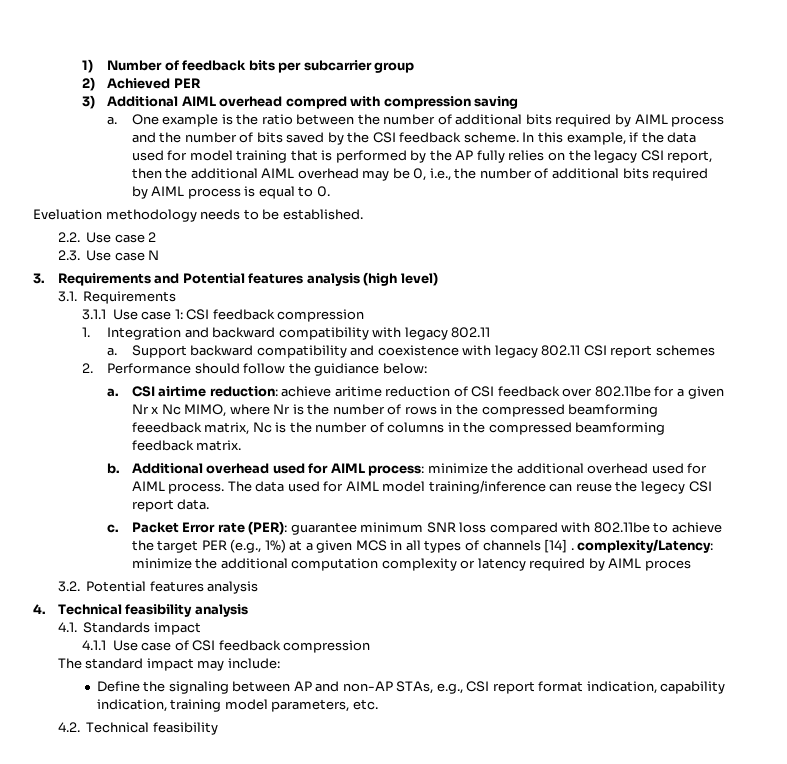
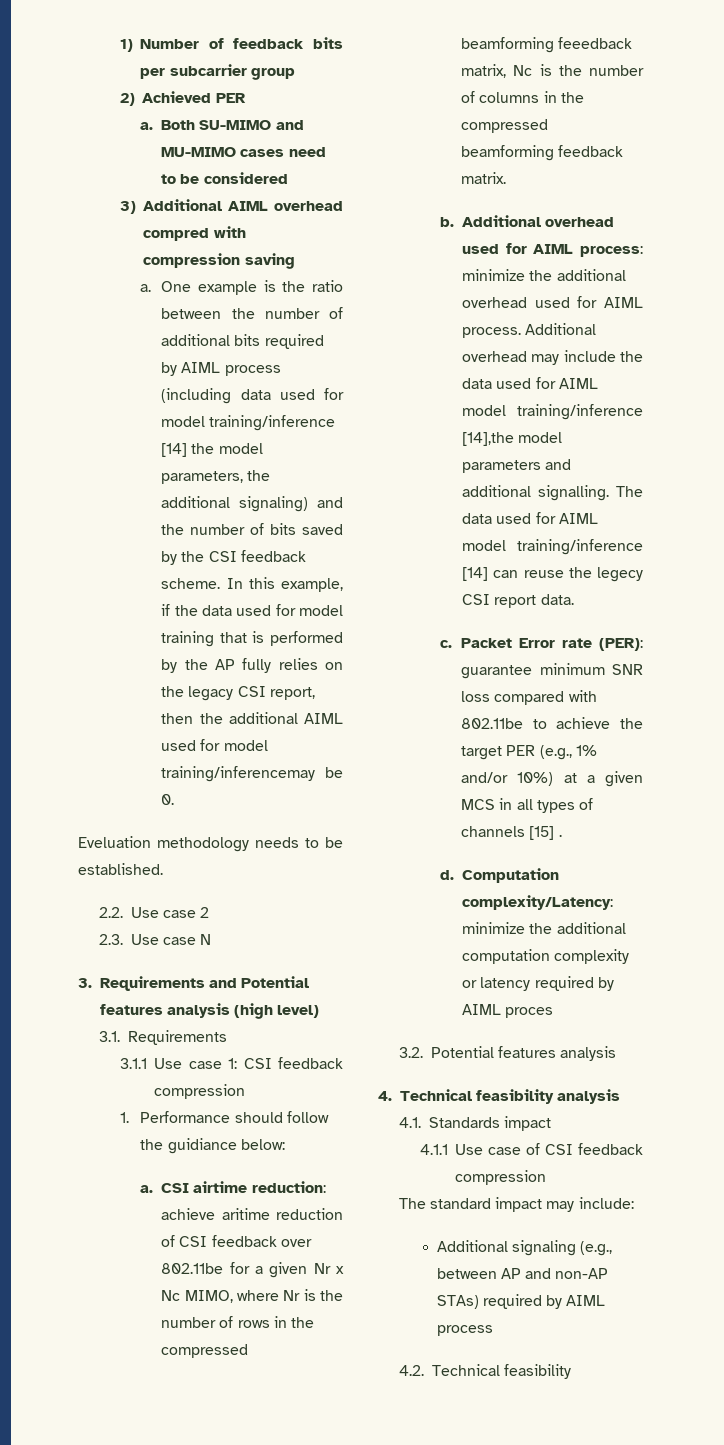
(201, 83) none -> [140,120,304,130] [161,147,326,157] [161,172,288,184] // a. Both SU-MIMO and MU-MIMO cases need to be considered
(725, 121) none -> [161,388,344,404] [161,415,336,431] [161,443,263,457] [161,470,271,484] [161,496,309,512] (including data used for model training/inference [14] the model parameters, the additional signaling)
[297,168,709,181] [131,186,314,199] overhead may be 0, i.e., the number of additional bits required by AIML process is equal to -> [161,739,268,751] [161,766,343,782] used for model training/inferencemay be
[107,327,491,340] [107,345,715,358] [82,363,94,373] Integration and backward compatibility with legacy 802.11 // a. Support backward compatibility and coexistence with legacy 802.11 CSI report schemes // 2. -> (129, 1117) none
(225, 488) none -> [525,323,597,335] [462,350,643,365] [462,377,598,389] [462,404,643,420] [462,432,563,446] [462,459,572,473] [462,485,610,501] Additional overhead may include the data used for AIML model training/inference [14],the model parameters and additional signalling.
(546, 487) none -> [462,567,489,581] [14]
[264,539,286,553] 1%) -> [575,745,597,756] [461,772,554,786] 1% and/or 10%)
[544,539,568,553] [14] -> [529,826,555,840] [15]
(574, 549) none -> [440,868,560,883] // d. Computation
[96,681,229,694] Define the signaling -> [436,1240,613,1256] Additional signaling (e.g.,
[396,681,726,694] [96,699,378,712] STAs, e.g., CSI report format indication, capability indication, training model parameters, etc. -> [436,1294,606,1309] [436,1325,493,1336] STAs) required by AIML process

